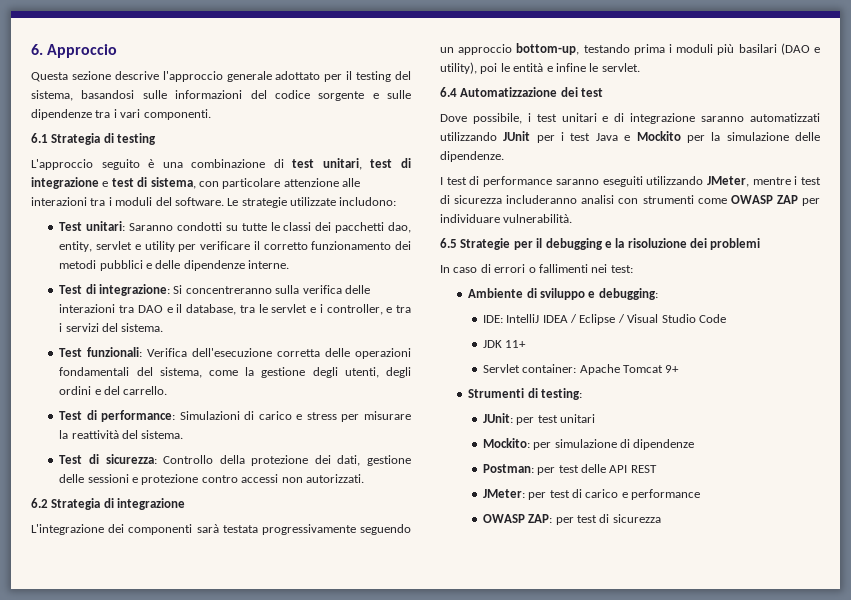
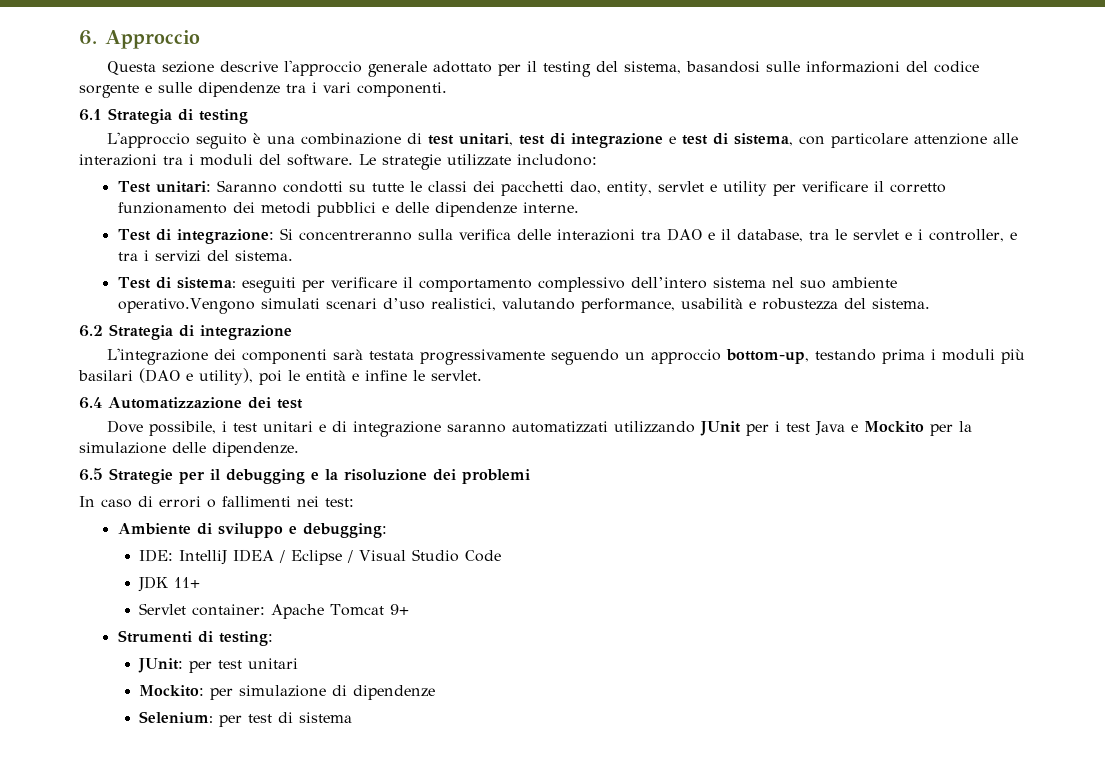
[87,347,411,359] [59,367,412,378] [59,386,168,395] [59,410,411,422] [59,430,184,439] [59,454,412,466] [59,474,364,485] funzionali: Verifica dell'esecuzione corretta delle operazioni fondamentali del sistema, come la gestione degli utenti, degli ordini e del carrello. // Test di performance: Simulazioni di carico e stress per misurare la reattività del sistema. // Test di sicurezza: Controllo della protezione dei dati, gestione delle sessioni e protezione contro accessi non autorizzati. -> [155,277,897,293] [117,298,930,314] di sistema: eseguiti per verificare il comportamento complessivo dell’intero sistema nel suo ambiente operativo.Vengono simulati scenari d’uso realistici, valutando performance, usabilità e robustezza del sistema.
[440,176,821,187] [440,195,820,206] [440,214,573,223] // I test di performance saranno eseguiti utilizzando JMeter, mentre i test di sicurezza includeranno analisi con strumenti come OWASP ZAP per individuare vulnerabilità. -> (299, 449) none
[482,464,657,475] [482,489,701,500] [482,514,661,525] Postman: per test delle API REST // JMeter: per test di carico e performance // OWASP ZAP: per test di sicurezza -> [139,711,353,727] Selenium: per test di sistema

